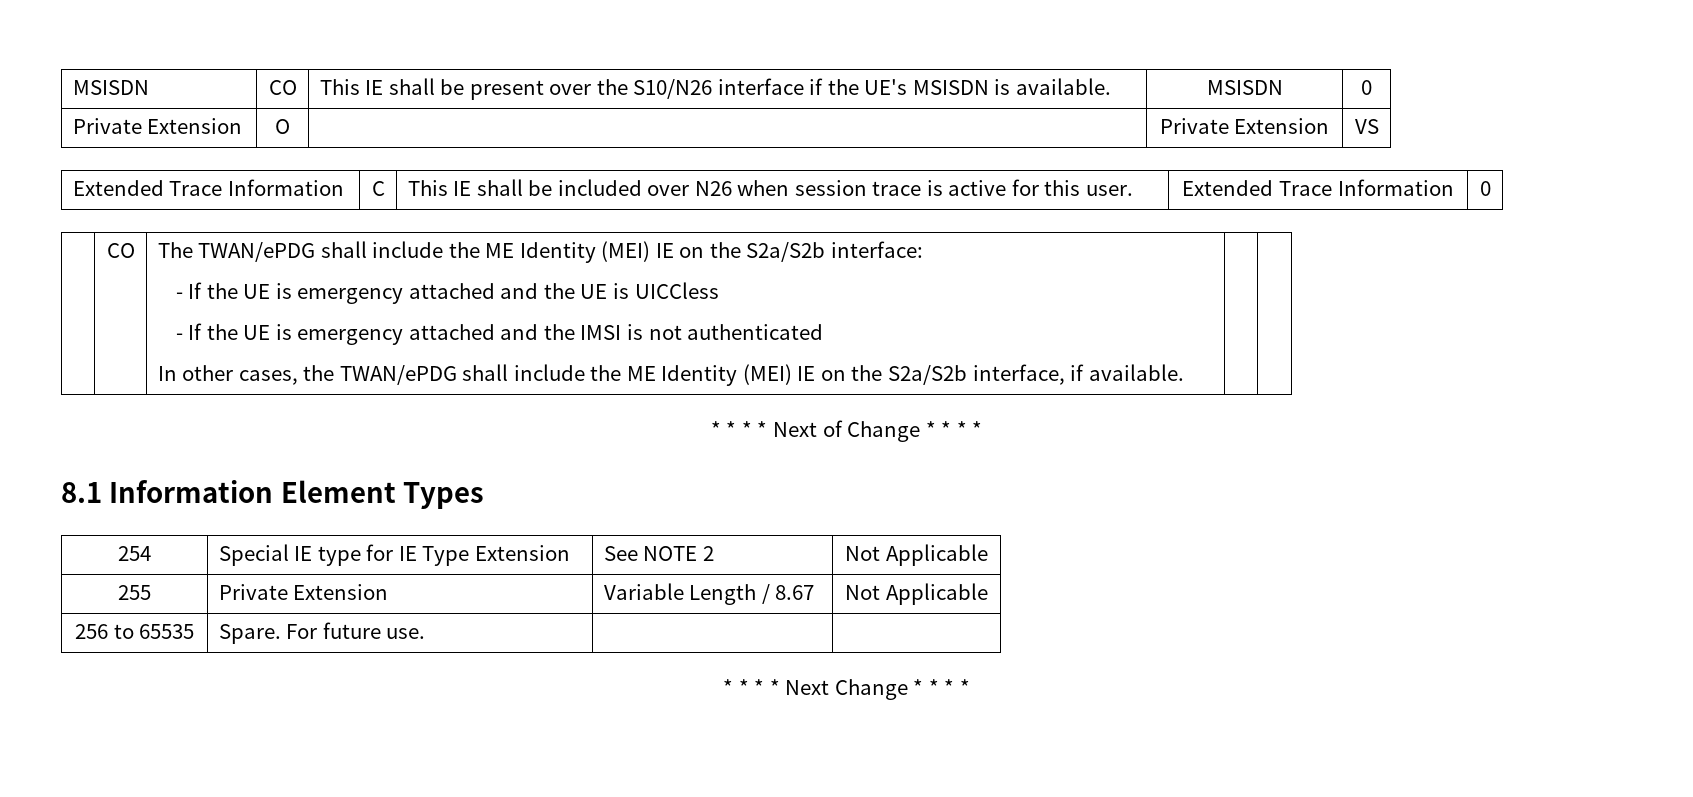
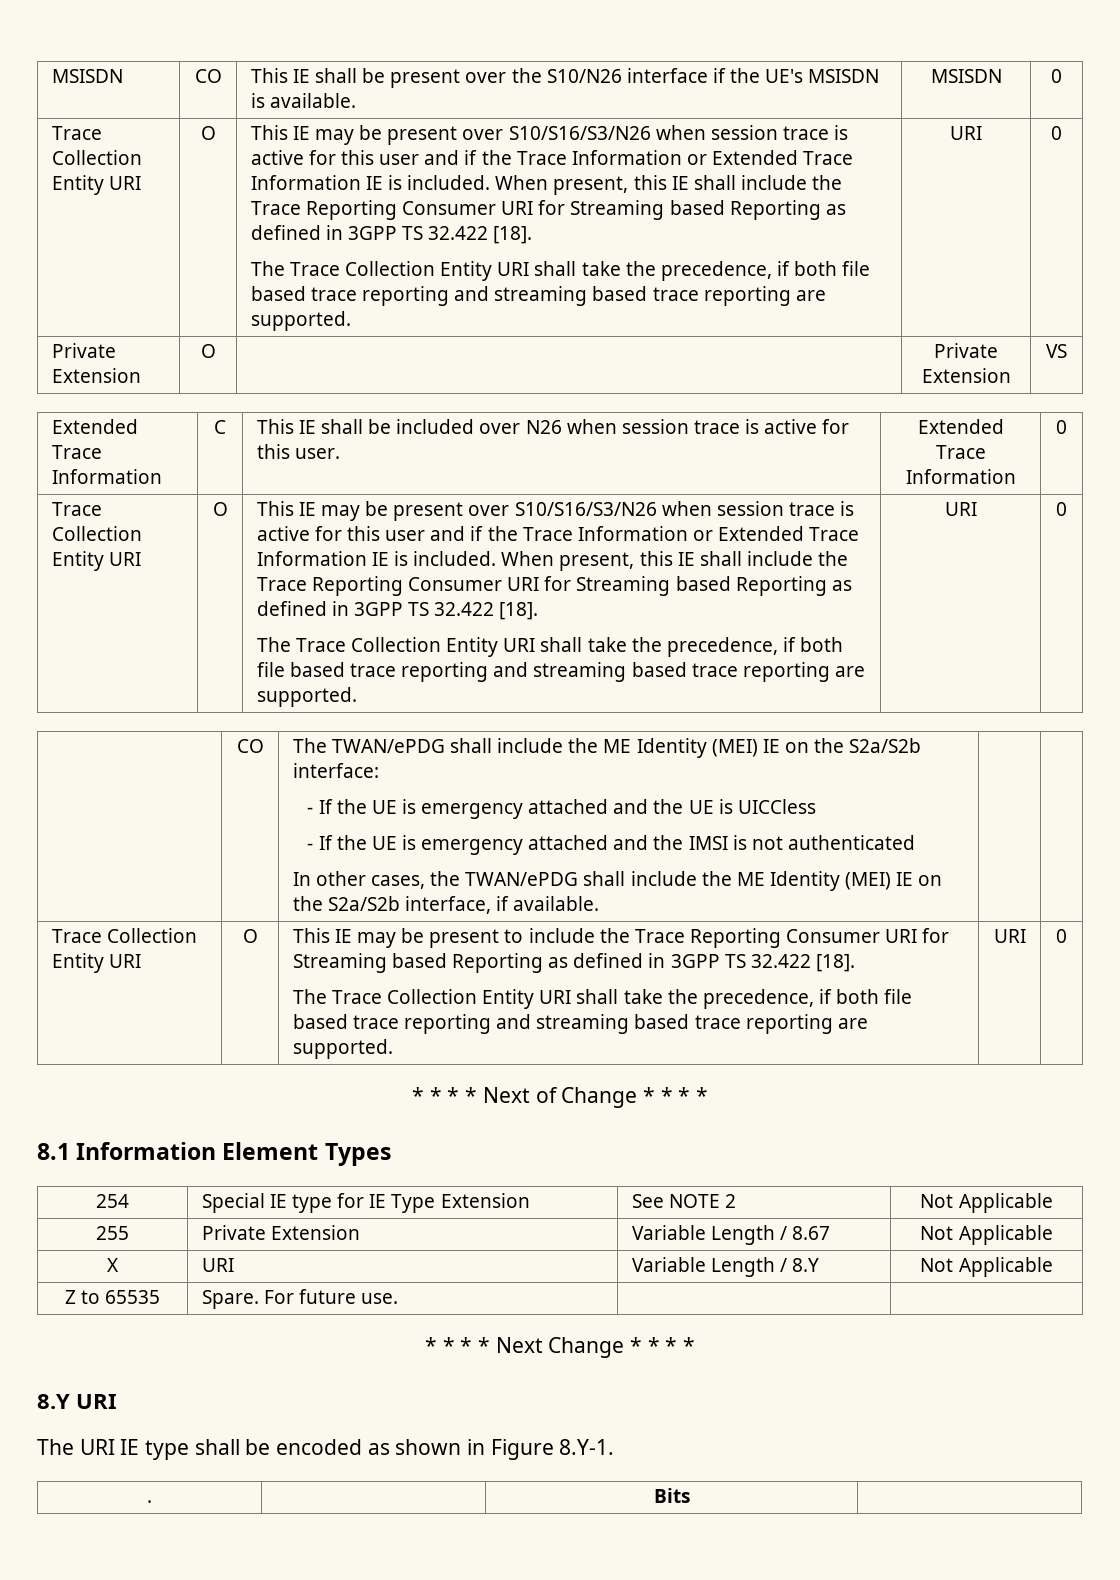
(1372, 87) none -> [51,126,102,140] [51,150,142,165] [51,175,141,195] [200,126,216,140] [250,125,849,145] [250,150,854,165] [250,175,843,195] [250,200,846,220] [250,225,533,244] [250,261,871,281] [250,286,826,306] [250,311,351,331] [950,126,982,140] [1051,126,1062,140] // Trace Collection Entity URI | O | This IE may be present over S10/S16/S3/N26 when session trace is active for this user and if the Trace Information or Extended Trace Information IE is included. When present, this IE shall include the Trace Reporting Consumer URI for Streaming based Reporting as defined in 3GPP TS 32.422 [18]. // The Trace Collection Entity URI shall take the precedence, if both file based trace reporting and streaming based trace reporting are supported. | URI | 0
(1491, 188) none -> [51,502,102,516] [51,526,142,541] [51,551,141,571] [212,502,228,516] [256,501,855,521] [256,526,860,541] [256,551,849,571] [256,576,852,596] [256,601,539,620] [256,637,844,657] [256,662,865,682] [256,687,357,707] [944,502,977,516] [1056,502,1067,516] // Trace Collection Entity URI | O | This IE may be present over S10/S16/S3/N26 when session trace is active for this user and if the Trace Information or Extended Trace Information IE is included. When present, this IE shall include the Trace Reporting Consumer URI for Streaming based Reporting as defined in 3GPP TS 32.422 [18]. // The Trace Collection Entity URI shall take the precedence, if both file based trace reporting and streaming based trace reporting are supported. | URI | 0
(1184, 372) none -> [51,928,197,943] [51,953,141,973] [242,929,258,943] [292,928,950,948] [292,953,855,973] [292,989,913,1009] [292,1014,868,1034] [292,1039,393,1059] [993,929,1026,943] [1056,929,1067,943] // Trace Collection Entity URI | O | This IE may be present to include the Trace Reporting Consumer URI for Streaming based Reporting as defined in 3GPP TS 32.422 [18]. // The Trace Collection Entity URI shall take the precedence, if both file based trace reporting and streaming based trace reporting are supported. | URI | 0
[74,624,108,639] 256 -> [107,1258,119,1272] [201,1258,234,1272] [631,1257,820,1277] [920,1257,1053,1277] [64,1290,76,1304] X | URI | Variable Length / 8.Y | Not Applicable // Z
(970, 687) none -> [37,1394,117,1409] [37,1439,615,1460] [147,1500,152,1503] [653,1488,690,1503] // 8.Y URI // The URI IE type shall be encoded as shown in Figure 8.Y-1. // . | | Bits |

